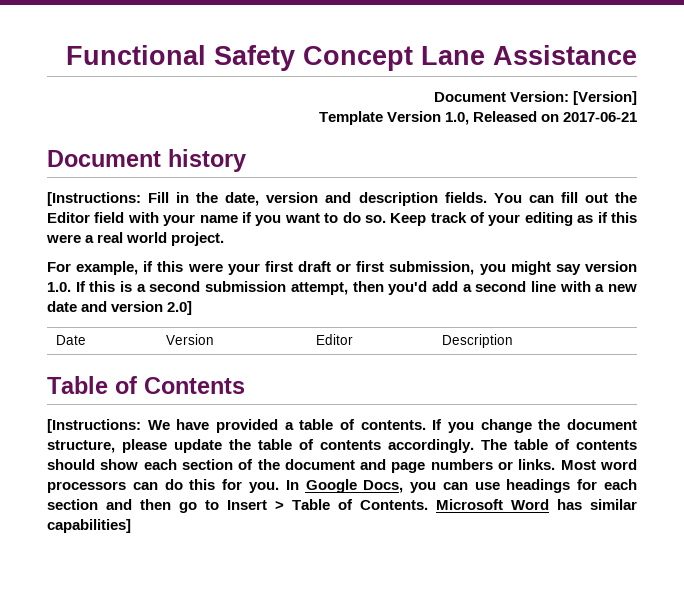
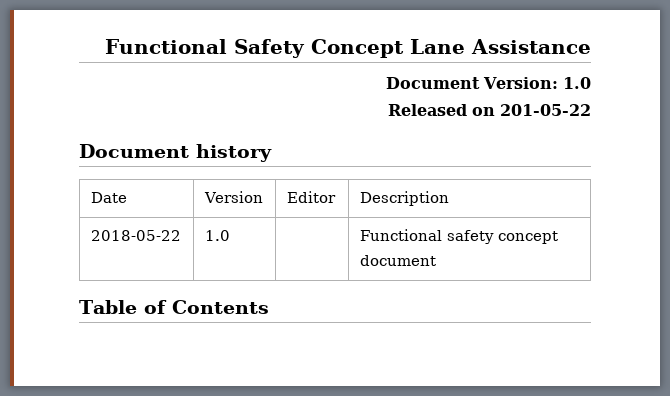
[573,91,637,105] [318,111,469,125] [Version] // Template Version 1.0, -> [563,77,591,89] 1.0 //
[563,112,637,122] 2017-06-21 -> [500,104,591,116] 201-05-22
[47,192,638,206] [47,212,638,226] [46,232,225,246] [47,261,638,275] [47,281,637,295] [47,301,193,315] [55,335,86,345] [165,334,214,345] [315,334,353,345] [441,334,513,348] [47,376,245,394] [47,419,638,433] [47,439,637,453] [47,459,638,473] [47,479,637,493] [47,499,637,513] [47,519,131,533] // [Instructions: Fill in the date, version and description fields. You can fill out the Editor field with your name if you want to do so. Keep track of your editing as if this were a real world project. // For example, if this were your first draft or first submission, you might say version 1.0. If this is a second submission attempt, then you'd add a second line with a new date and version 2.0] // Date | Version | Editor | Description // Table of Contents // [Instructions: We have provided a table of contents. If you change the document structure, please update the table of contents accordingly. The table of contents should show each section of the document and page numbers or links. Most word processors can do this for you. In Google Docs, you can use headings for each section and then go to Insert > Table of Contents. Microsoft Word has similar capabilities] -> [90,192,127,203] [203,191,264,203] [286,191,336,203] [359,191,449,206] [90,230,181,241] [204,230,230,241] [359,229,558,244] [359,255,436,266] [79,300,269,314] // Date | Version | Editor | Description // 2018-05-22 | 1.0 | | Functional safety concept document // Table of Contents

